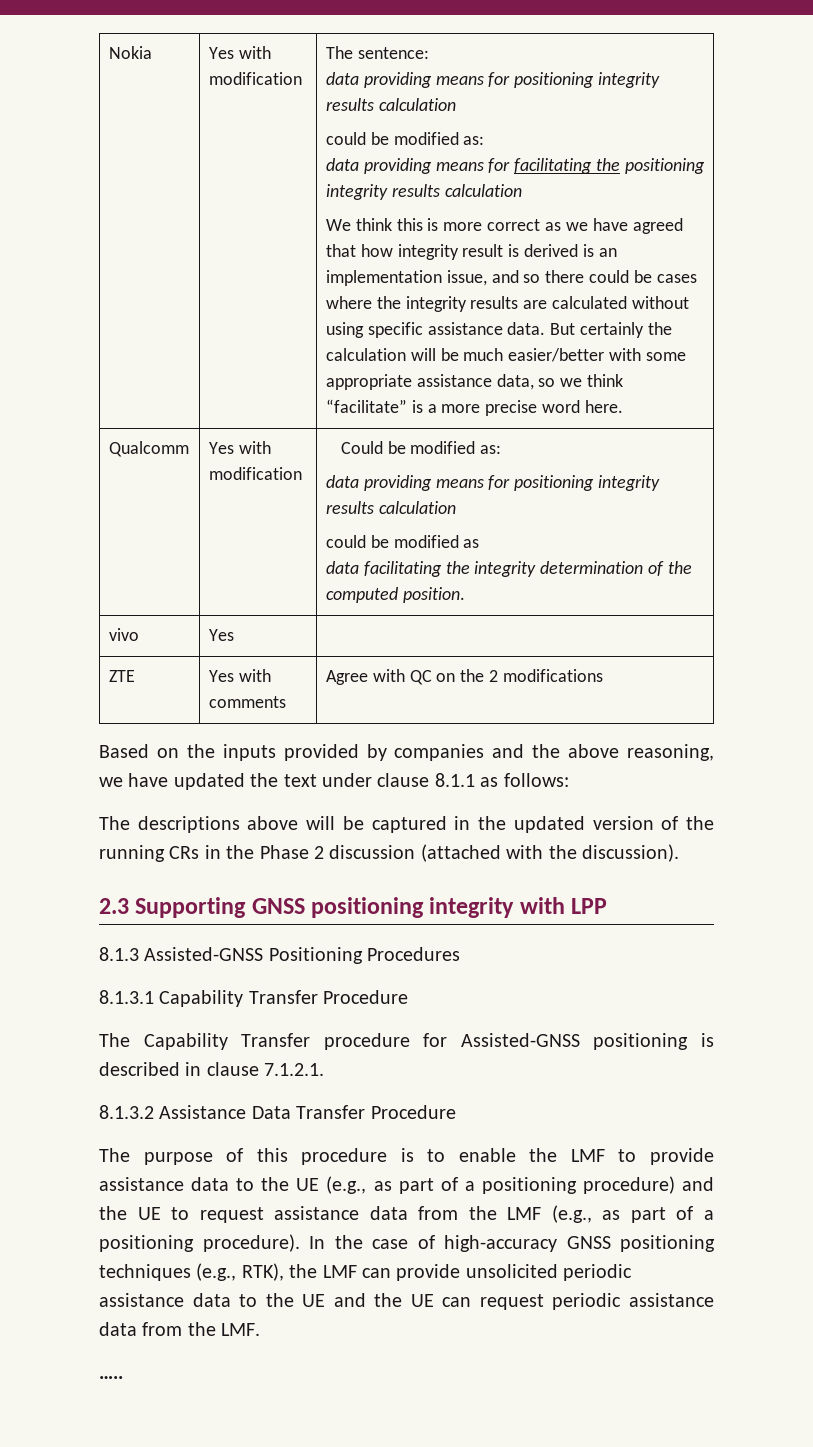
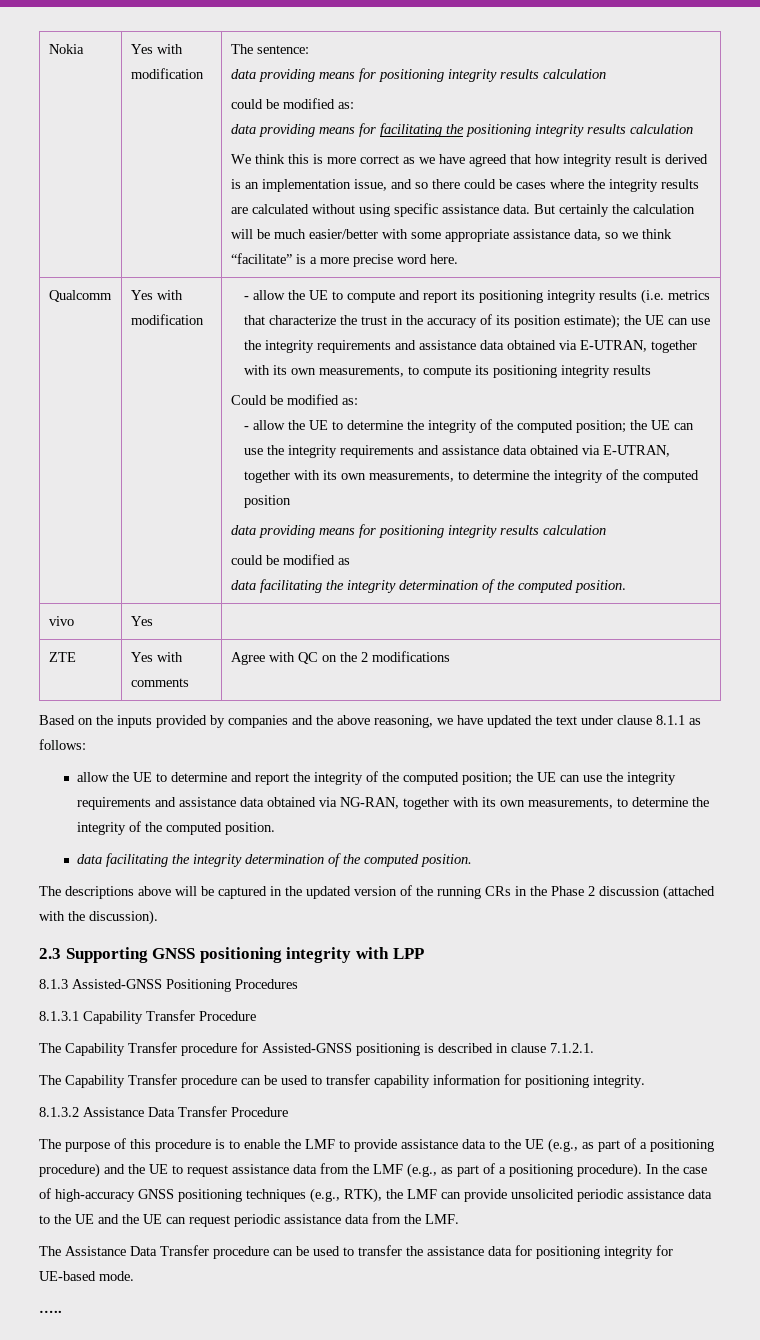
[340,441,502,454] Could be modified as: -> [243,289,710,304] [243,314,710,329] [243,340,697,353] [243,365,651,378] [230,394,358,405] [243,419,694,433] [243,445,670,458] [243,469,699,483] [243,495,291,508] - allow the UE to compute and report its positioning integrity results (i.e. metrics that characterize the trust in the accuracy of its position estimate); the UE can use the integrity requirements and assistance data obtained via E-UTRAN, together with its own measurements, to compute its positioning integrity results // Could be modified as: // - allow the UE to determine the integrity of the computed position; the UE can use the integrity requirements and assistance data obtained via E-UTRAN, together with its own measurements, to determine the integrity of the computed position
(569, 780) none -> [77,771,677,785] [77,797,710,810] [77,821,276,835] [77,853,473,867] // allow the UE to determine and report the integrity of the computed position; the UE can use the integrity requirements and assistance data obtained via NG-RAN, together with its own measurements, to determine the integrity of the computed position. // data facilitating the integrity determination of the computed position.
(325, 1069) none -> [39,1074,645,1088] // The Capability Transfer procedure can be used to transfer capability information for positioning integrity.
(261, 1329) none -> [39,1245,673,1259] [39,1271,134,1281] // The Assistance Data Transfer procedure can be used to transfer the assistance data for positioning integrity for UE-based mode.

